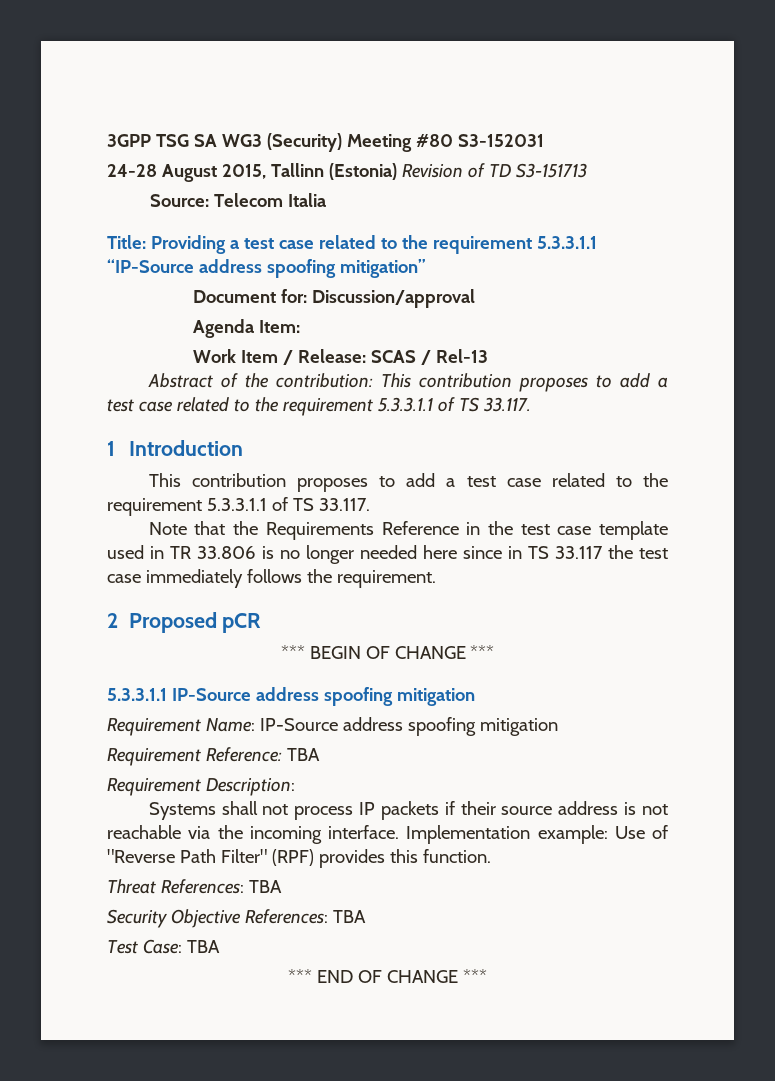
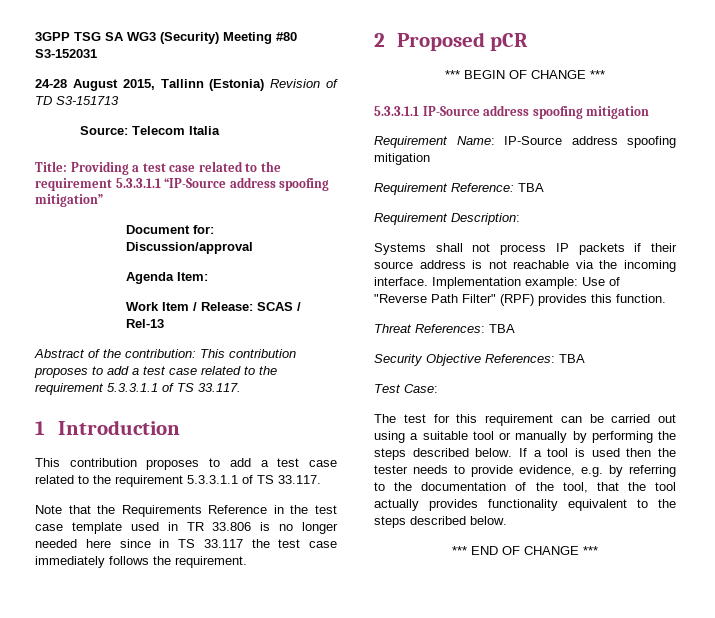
[186,940,220,953] TBA -> [374,414,676,426] [374,431,676,443] [374,448,676,460] [374,465,676,477] [374,482,676,493] [374,499,676,511] [374,516,507,528] // The test for this requirement can be carried out using a suitable tool or manually by performing the steps described below. If a tool is used then the tester needs to provide evidence, e.g. by referring to the documentation of the tool, that the tool actually provides functionality equivalent to the steps described below.

